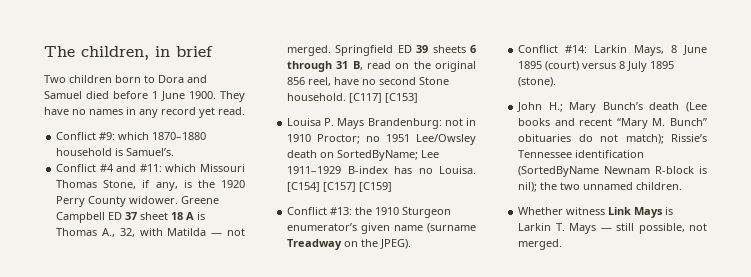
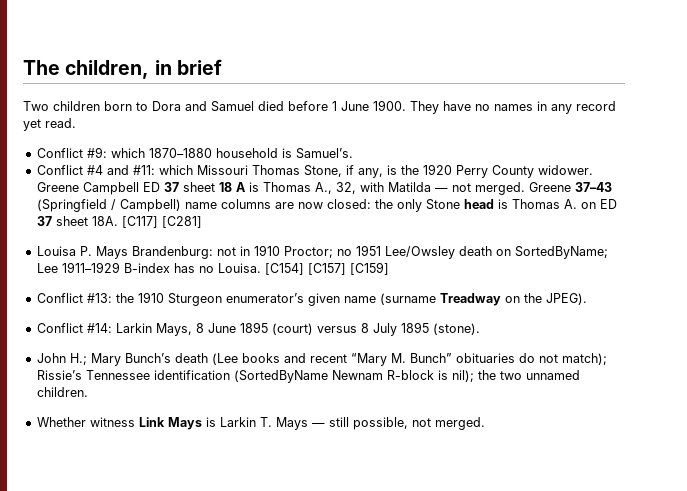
[335,45,476,56] [287,61,476,72] [287,77,450,86] [287,93,419,103] Springfield ED 39 sheets 6 through 31 B, read on the original 856 reel, have no second Stone household. [C117] [C153] -> [528,182,612,192] [36,199,617,212] [36,216,202,228] Greene 37–43 (Springfield / Campbell) name columns are now closed: the only Stone head is Thomas A. on ED 37 sheet 18A. [C117] [C281]

